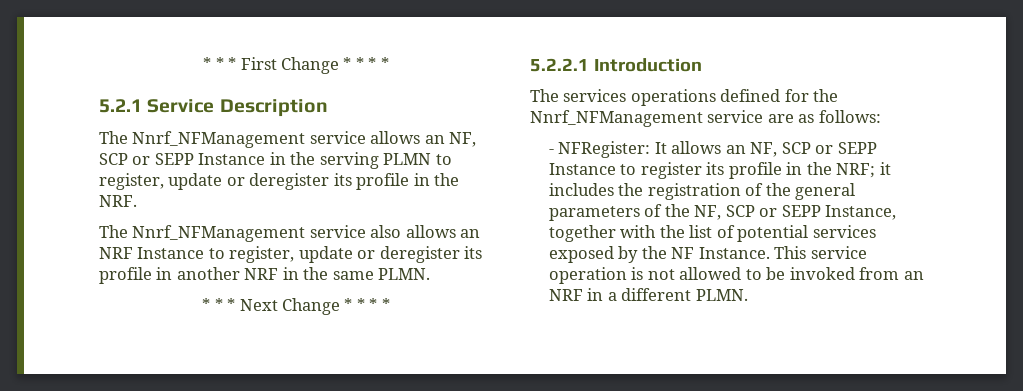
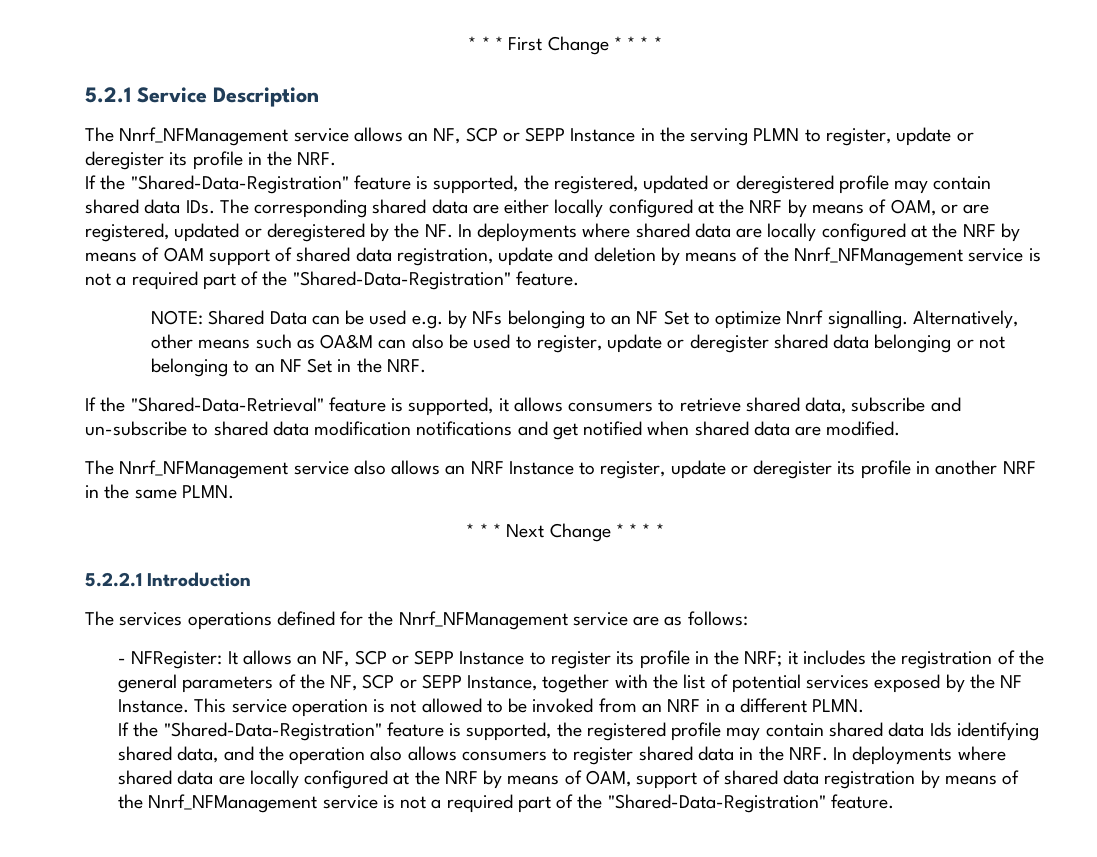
(137, 201) none -> [85,175,992,194] [85,199,990,218] [85,223,1020,242] [85,247,1041,266] [85,271,579,290] [151,310,1018,329] [151,334,1005,353] [151,358,426,377] [85,397,961,416] [85,421,901,440] // If the "Shared-Data-Registration" feature is supported, the registered, updated or deregistered profile may contain shared data IDs. The corresponding shared data are either locally configured at the NRF by means of OAM, or are registered, updated or deregistered by the NF. In deployments where shared data are locally configured at the NRF by means of OAM support of shared data registration, update and deletion by means of the Nnrf_NFManagement service is not a required part of the "Shared-Data-Registration" feature. // NOTE: Shared Data can be used e.g. by NFs belonging to an NF Set to optimize Nnrf signalling. Alternatively, other means such as OA&M can also be used to register, update or deregister shared data belonging or not belonging to an NF Set in the NRF. // If the "Shared-Data-Retrieval" feature is supported, it allows consumers to retrieve shared data, subscribe and un-subscribe to shared data modification notifications and get notified when shared data are modified.
(748, 295) none -> [118,722,1039,741] [118,746,1006,765] [118,770,1020,789] [118,794,894,813] // If the "Shared-Data-Registration" feature is supported, the registered profile may contain shared data Ids identifying shared data, and the operation also allows consumers to register shared data in the NRF. In deployments where shared data are locally configured at the NRF by means of OAM, support of shared data registration by means of the Nnrf_NFManagement service is not a required part of the "Shared-Data-Registration" feature.

